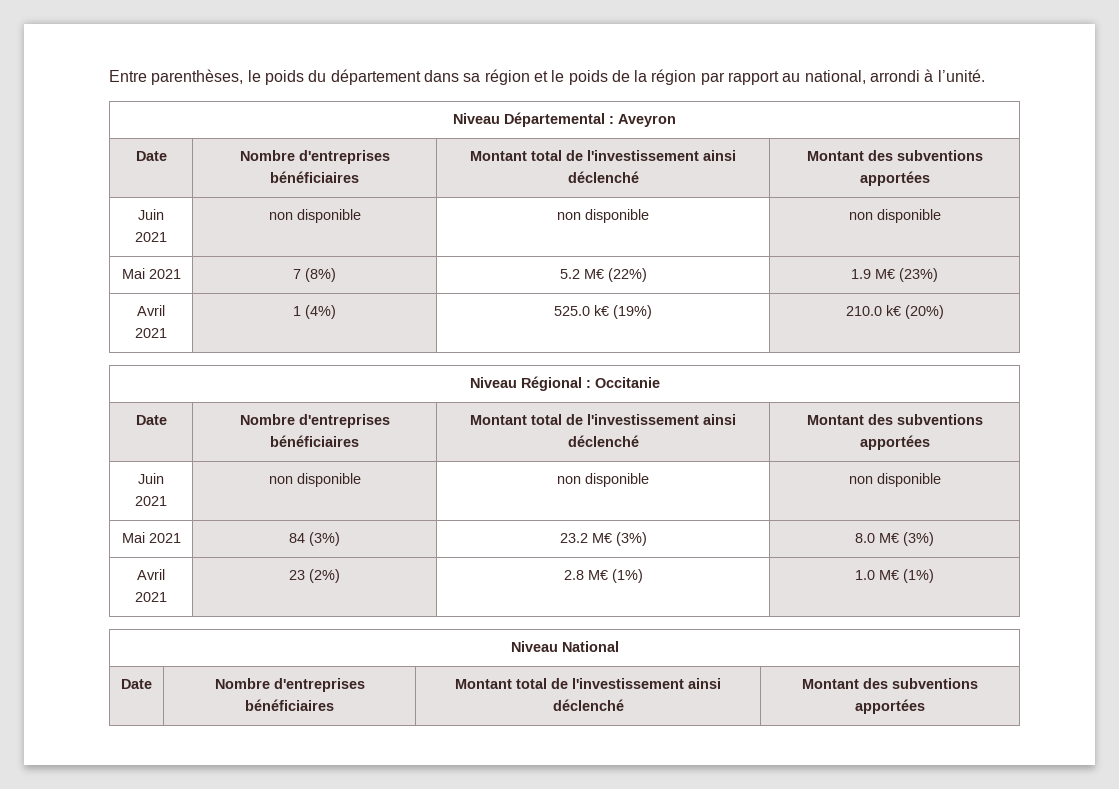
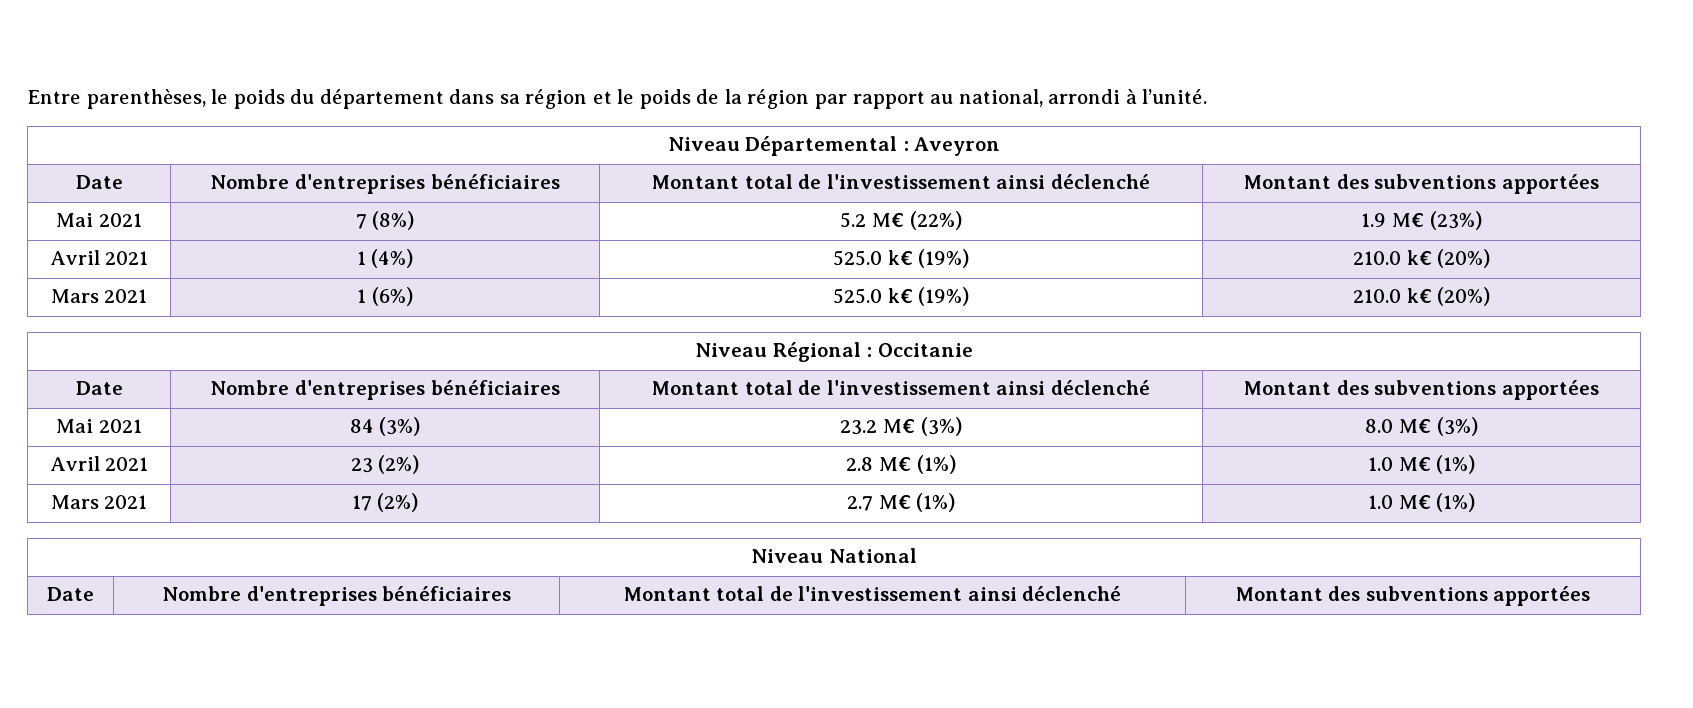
[138,209,164,220] [135,232,167,242] [268,209,361,223] [557,209,649,223] [848,209,941,223] // Juin 2021 | non disponible | non disponible | non disponible -> (1599, 184) none
(944, 312) none -> [50,289,148,303] [357,287,413,306] [832,287,970,306] [1352,287,1491,306] // Mars 2021 | 1 (6%) | 525.0 k€ (19%) | 210.0 k€ (20%)
[138,473,164,484] [135,496,167,506] [268,473,361,487] [557,473,649,487] [848,473,941,487] // Juin 2021 | non disponible | non disponible | non disponible -> (1599, 390) none
(934, 576) none -> [50,495,148,509] [351,493,419,512] [846,493,956,512] [1367,493,1476,512] // Mars 2021 | 17 (2%) | 2.7 M€ (1%) | 1.0 M€ (1%)

